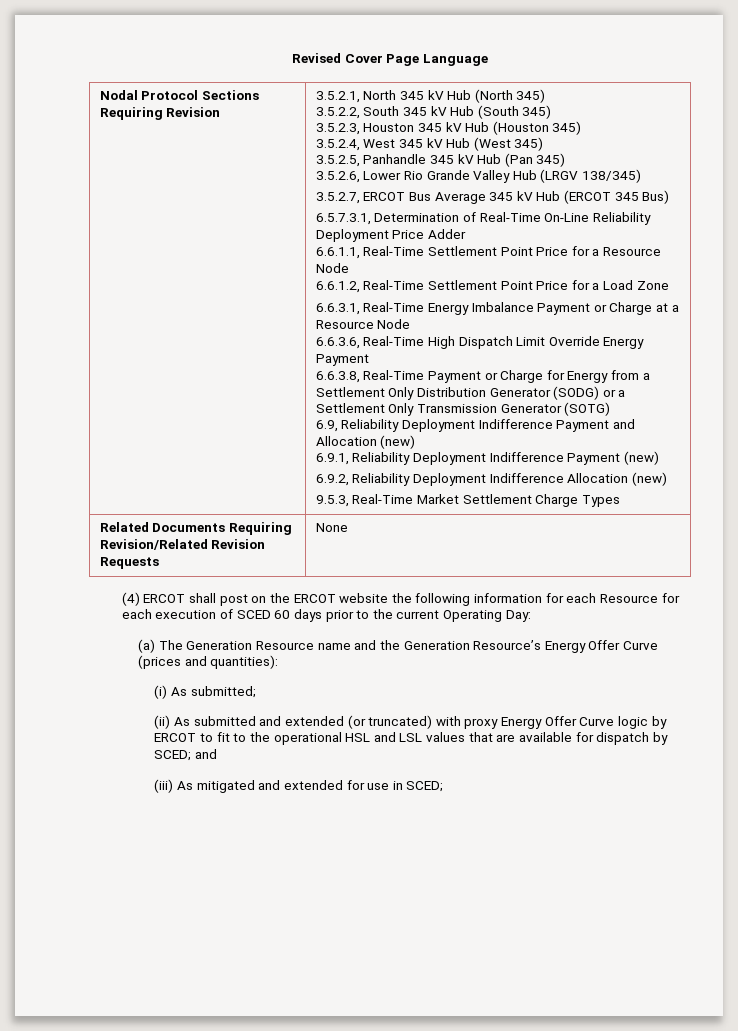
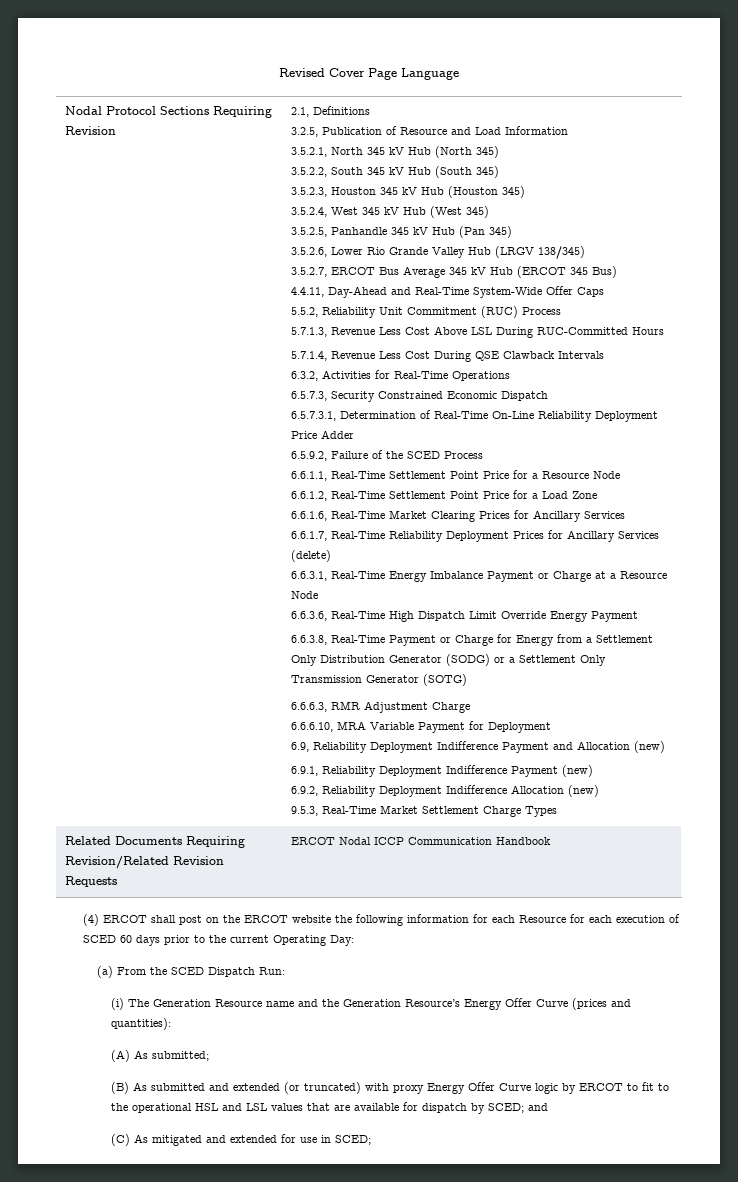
(221, 112) none -> [291,106,371,117] [291,126,569,137] 2.1, Definitions // 3.2.5, Publication of Resource and Load Information //
(670, 197) none -> [291,286,605,298] [291,306,562,318] [291,326,665,338] [291,351,605,362] [291,370,511,381] [291,391,549,402] // 4.4.11, Day-Ahead and Real-Time System-Wide Offer Caps // 5.5.2, Reliability Unit Commitment (RUC) Process // 5.7.1.3, Revenue Less Cost Above LSL During RUC-Committed Hours // 5.7.1.4, Revenue Less Cost During QSE Clawback Intervals // 6.3.2, Activities for Real-Time Operations // 6.5.7.3, Security Constrained Economic Dispatch
(466, 234) none -> [291,450,484,461] // 6.5.9.2, Failure of the SCED Process
(669, 285) none -> [291,510,626,522] [291,530,660,542] [291,550,332,562] // 6.6.1.6, Real-Time Market Clearing Prices for Ancillary Services // 6.6.1.7, Real-Time Reliability Deployment Prices for Ancillary Services (delete)
(611, 409) none -> [291,701,471,713] [291,721,552,733] // 6.6.6.3, RMR Adjustment Charge // 6.6.6.10, MRA Variable Payment for Deployment
[315,523,348,532] | None -> [291,837,552,845] | ERCOT Nodal ICCP Communication Handbook
(155, 646) none -> [117,967,286,977] [110,998,124,1010] From the SCED Dispatch Run: // (i)
[154,685,168,699] (i) -> [110,1050,130,1062] (A)
[154,715,171,729] (ii) -> [110,1082,129,1094] (B)
[154,779,174,793] (iii) -> [110,1134,130,1146] (C)

